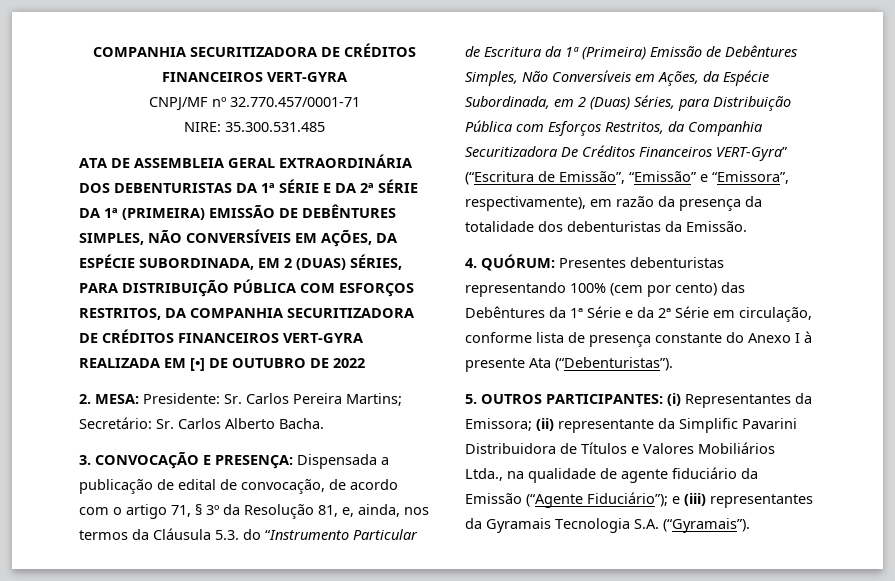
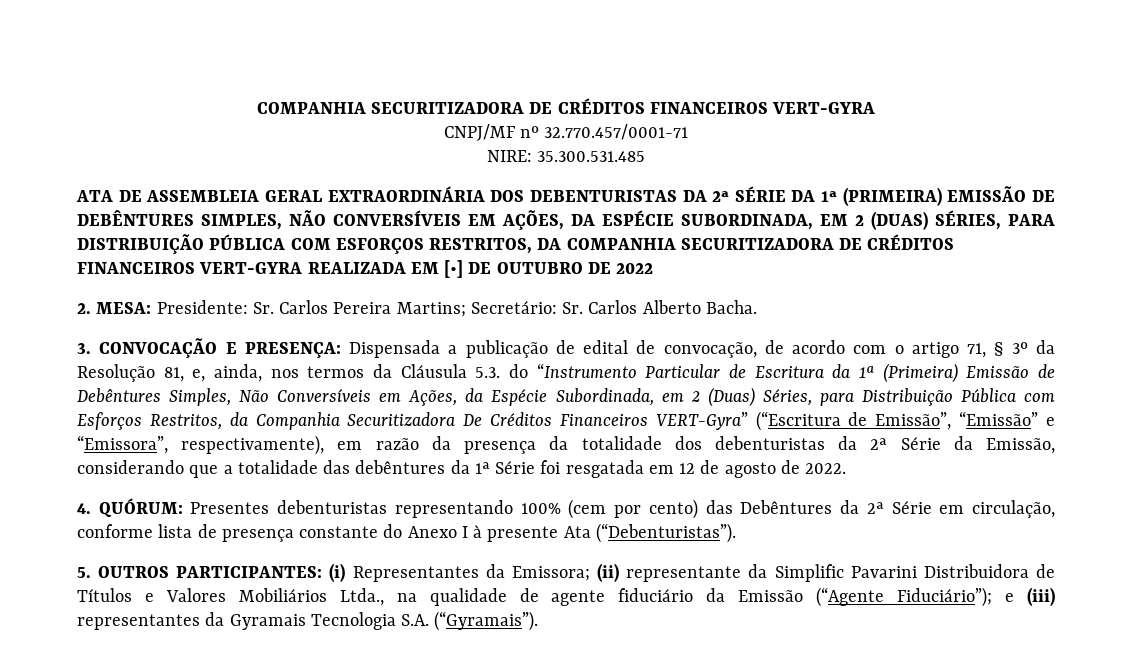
[261,179,356,193] 1ª SÉRIE E DA -> (707, 196) none
[686,221,747,232] Emissão. -> [870,436,1055,454] [77,460,847,478] 2ª Série da Emissão, considerando que a totalidade das debêntures da 1ª Série foi resgatada em 12 de agosto de 2022.
[570,306,654,318] 1ª Série e da -> (860, 507) none

